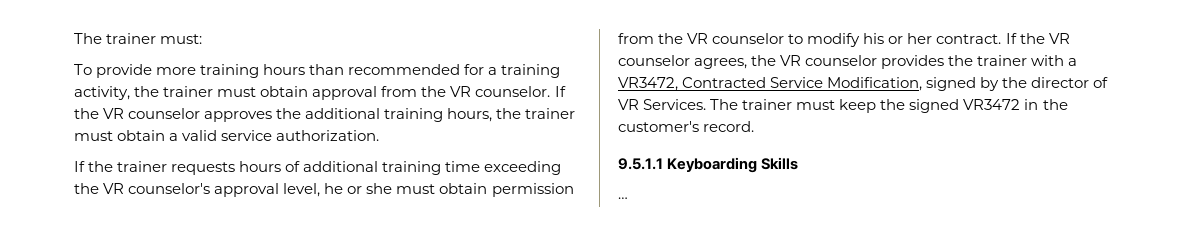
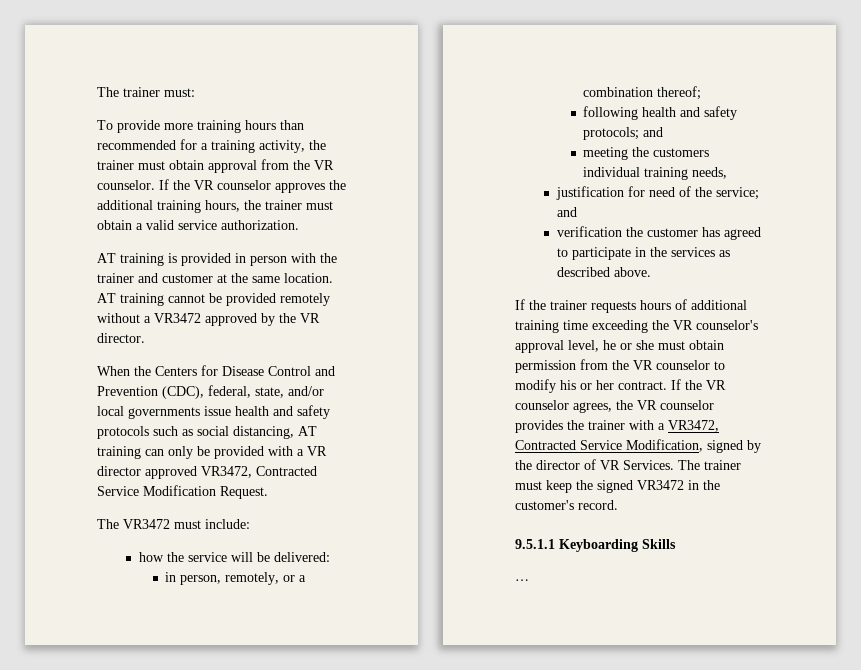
(380, 135) none -> [97,253,337,266] [97,273,333,283] [97,293,330,306] [97,313,320,326] [97,333,145,343] [97,365,335,376] [97,385,324,399] [97,405,330,419] [97,426,317,439] [97,446,327,459] [97,466,317,479] [97,485,268,499] [97,519,250,529] [138,552,330,562] [165,572,307,585] [583,86,702,100] [583,106,738,120] [583,127,664,140] [583,147,710,160] [583,167,728,180] [555,186,759,200] [556,207,577,217] [556,226,761,240] [556,247,730,260] [556,267,651,277] // AT training is provided in person with the trainer and customer at the same location. AT training cannot be provided remotely without a VR3472 approved by the VR director. // When the Centers for Disease Control and Prevention (CDC), federal, state, and/or local governments issue health and safety protocols such as social distancing, AT training can only be provided with a VR director approved VR3472, Contracted Service Modification Request. // The VR3472 must include: // how the service will be delivered: // in person, remotely, or a combination thereof; // following health and safety protocols; and // meeting the customers individual training needs, // justification for need of the service; and // verification the customer has agreed to participate in the services as described above.

